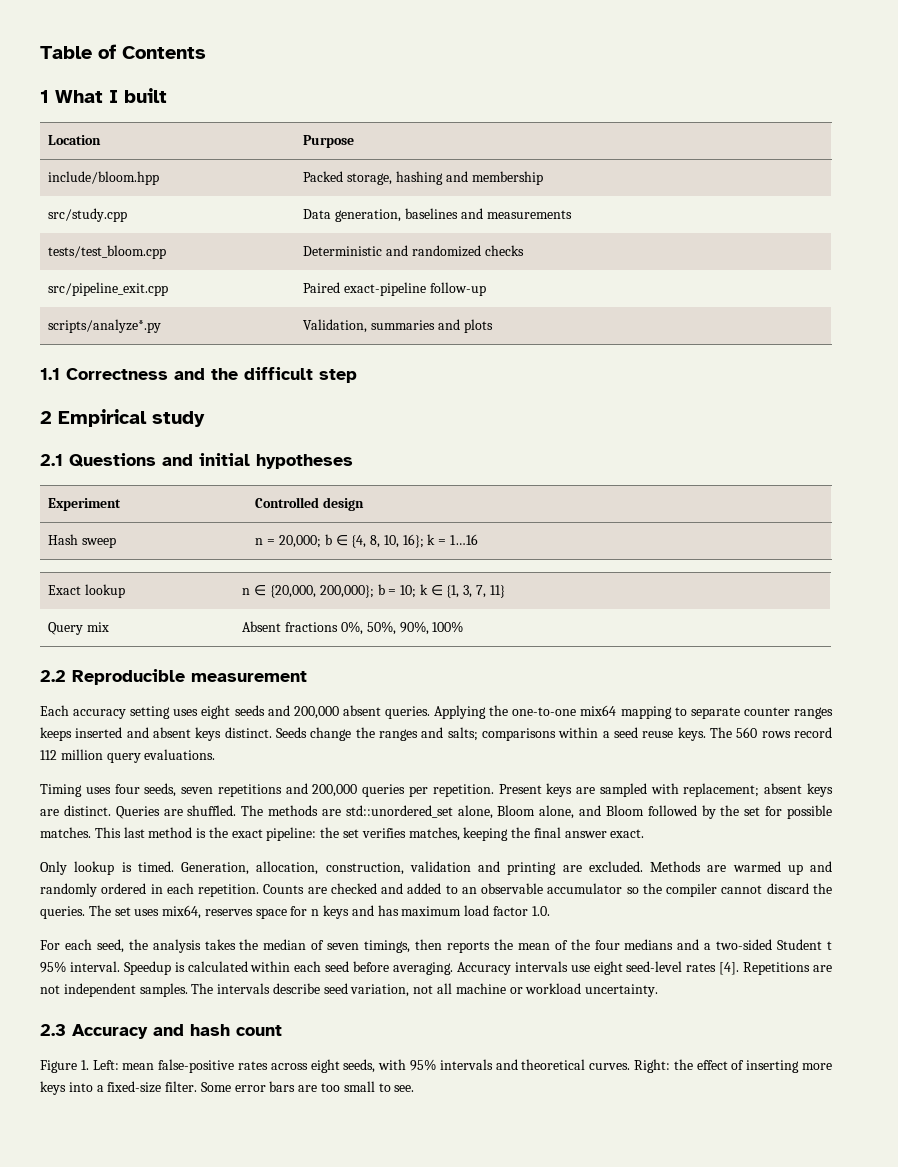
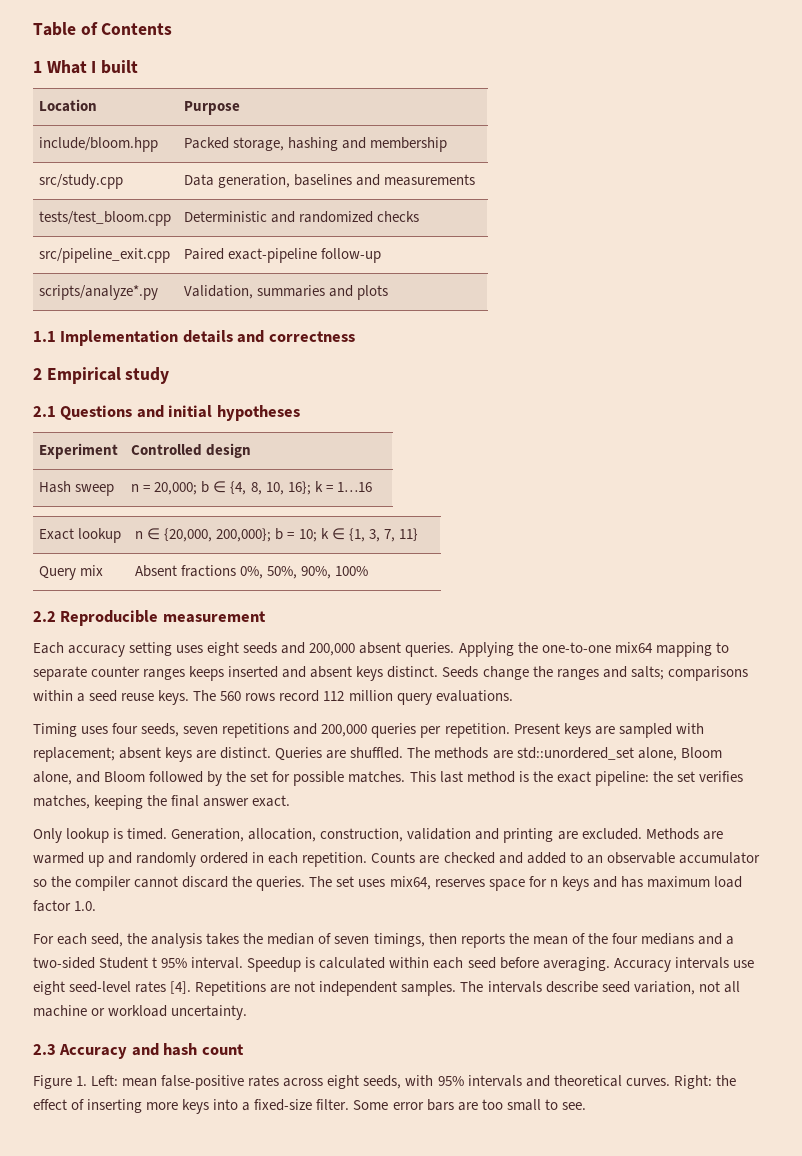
[66,367,357,383] Correctness and the difficult step -> [60,330,355,346] Implementation details and correctness

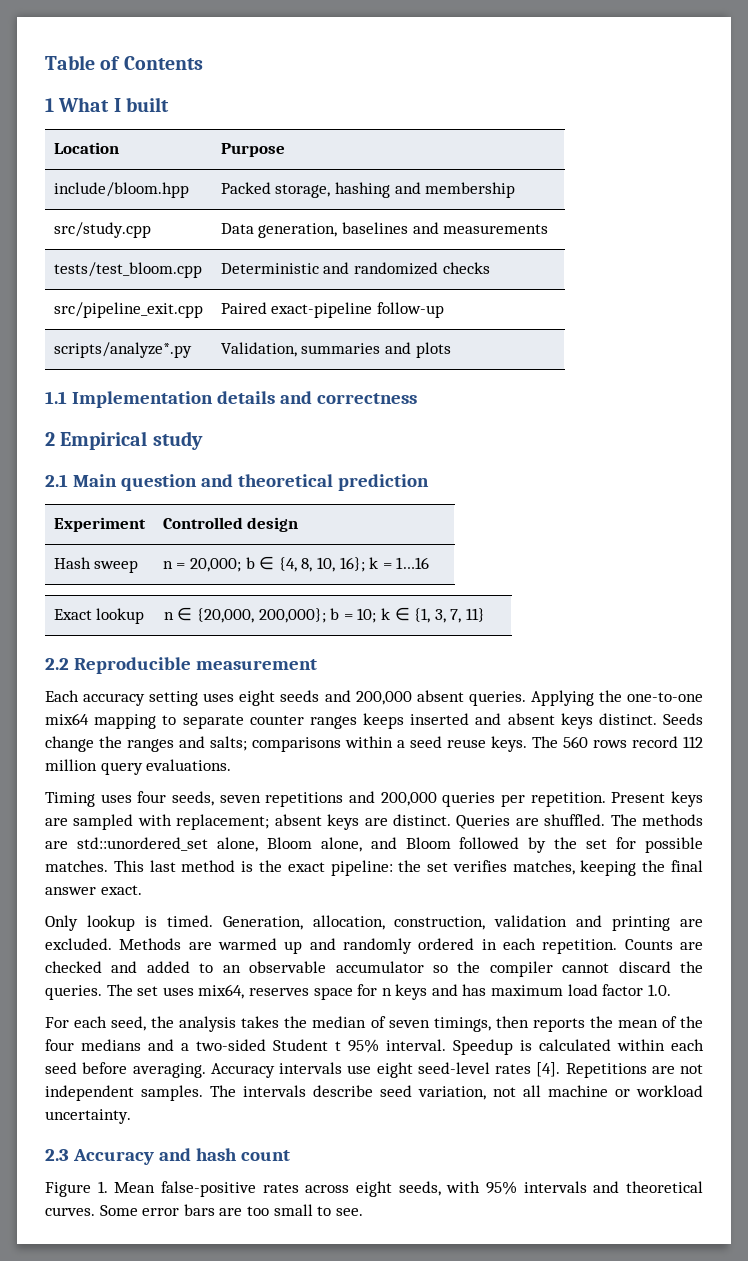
[60,405,300,421] Questions and initial hypotheses -> [72,474,429,491] Main question and theoretical prediction
[39,565,104,580] [135,565,369,579] // Query mix | Absent fractions 0%, 50%, 90%, 100% -> (485, 615) none
[91,1075,158,1087] Left: mean -> [114,1182,156,1193] Mean
[673,1075,736,1089] [33,1099,350,1114] Right: the effect of inserting more keys into a fixed-size filter. -> (95, 1211) none

